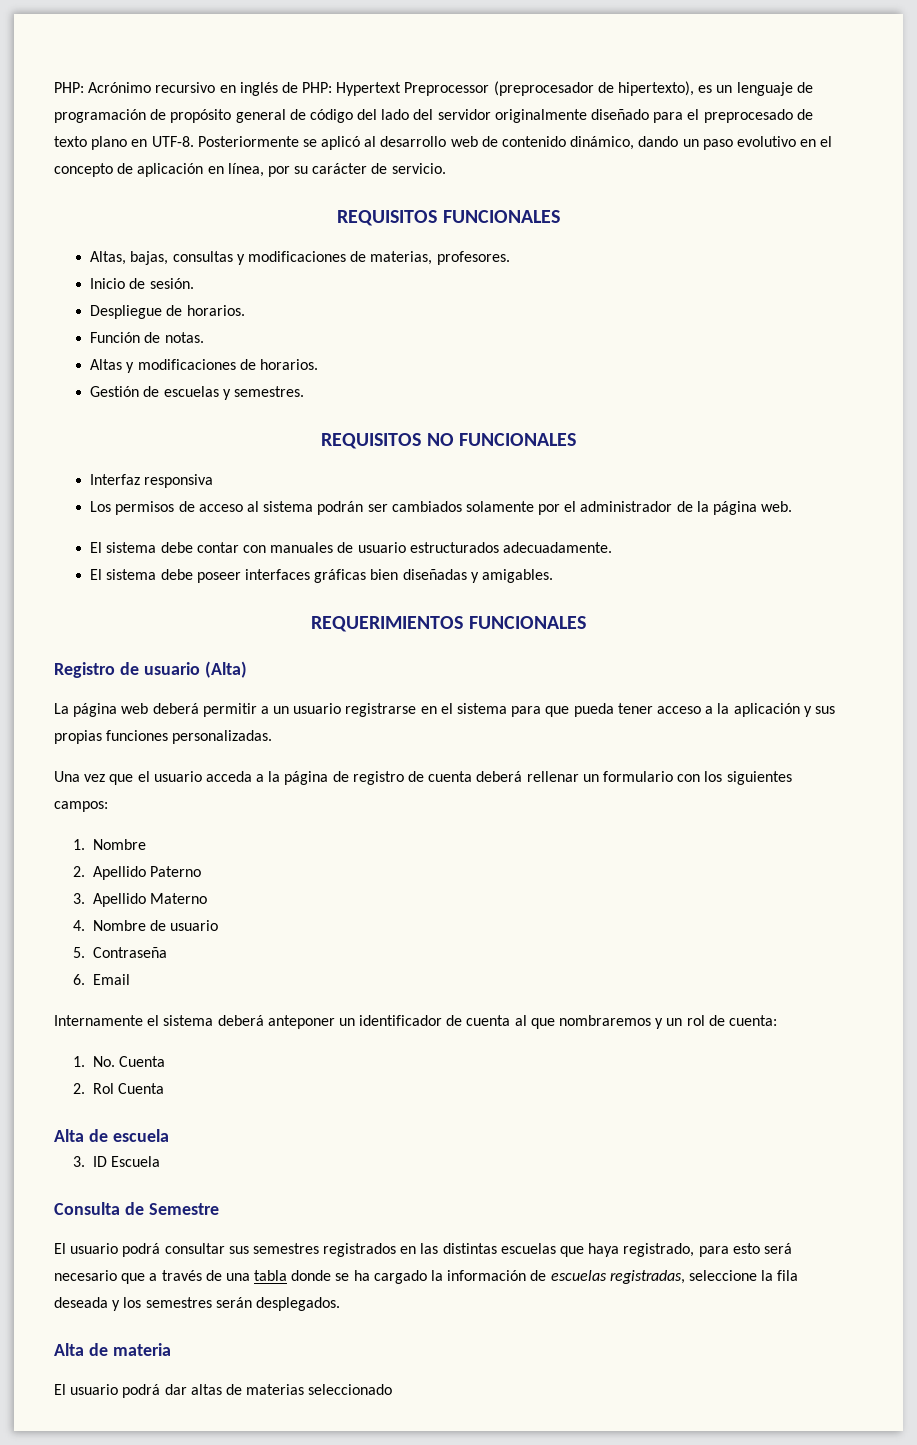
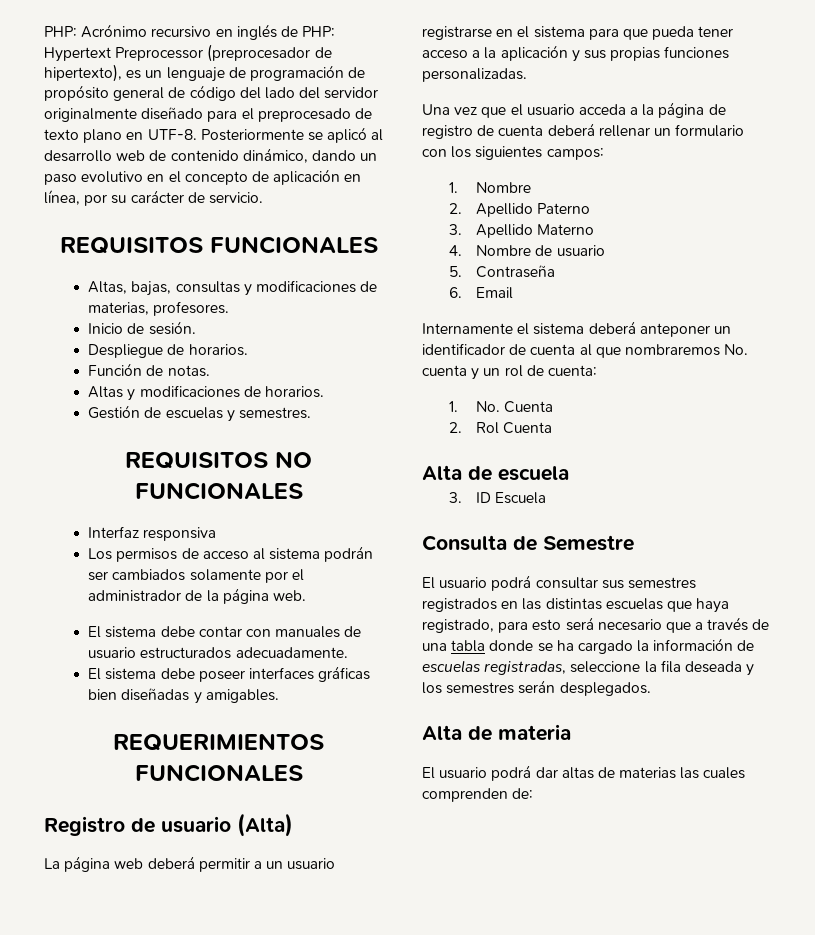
(652, 1020) none -> [724,344,749,355] [422,365,467,376] No. cuenta
[308,1384,393,1395] seleccionado -> [680,767,746,779] [422,788,534,802] las cuales comprenden de:

